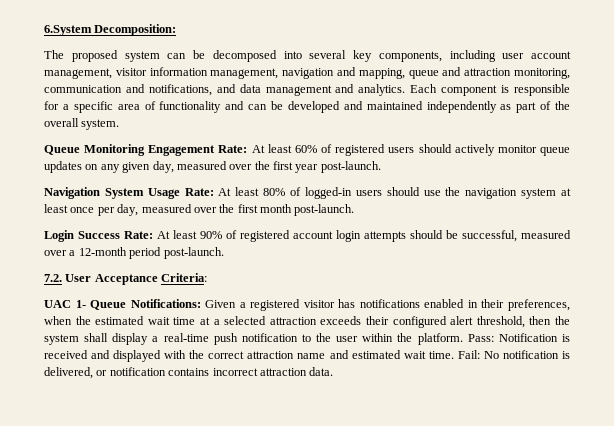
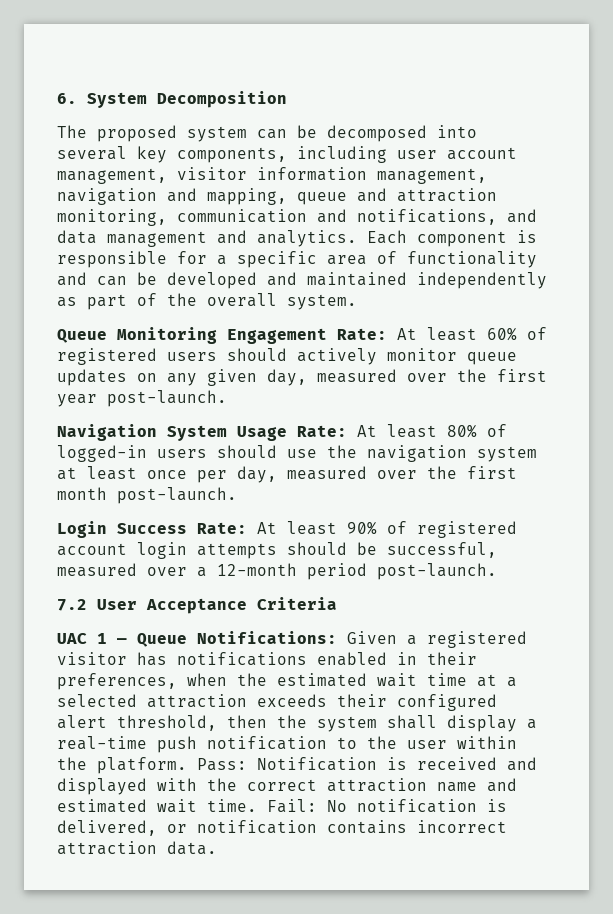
[44,24,177,36] 6.System Decomposition: -> [57,91,287,108] 6. System Decomposition
[44,274,62,282] 7.2. -> [57,599,87,611] 7.2
[161,273,208,282] Criteria: -> [257,597,337,610] Criteria
[75,300,86,308] 1- -> [97,633,127,644] 1 —

